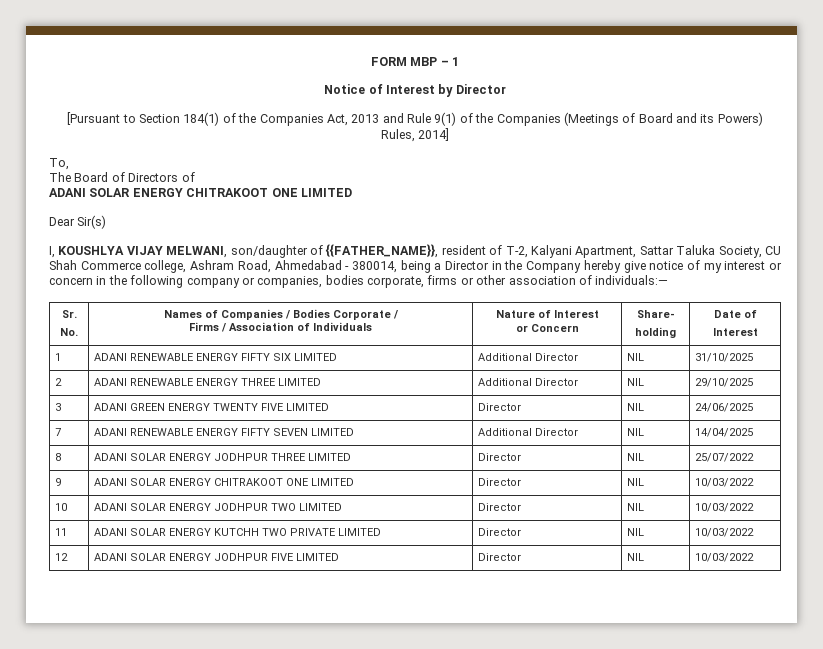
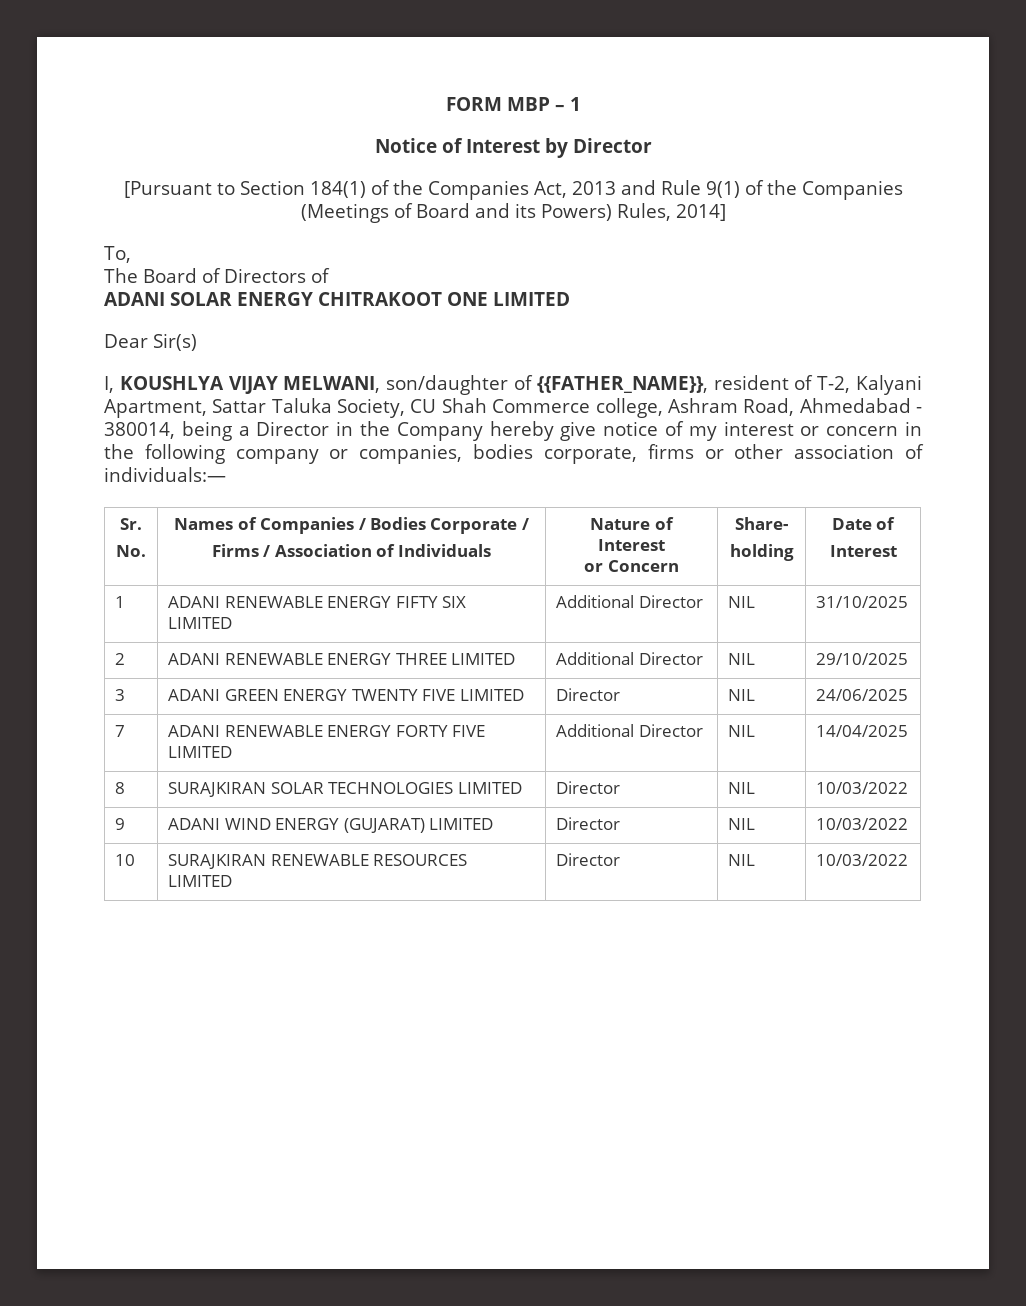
[241,428,309,436] FIFTY SEVEN -> [395,725,486,737] FORTY FIVE
[94,453,352,461] [478,453,522,461] [627,453,645,461] [695,453,755,462] ADANI SOLAR ENERGY JODHPUR THREE LIMITED | Director | NIL | 25/07/2022 -> [168,782,522,797] [556,781,621,794] [728,782,756,794] [816,782,909,794] SURAJKIRAN SOLAR TECHNOLOGIES LIMITED | Director | NIL | 10/03/2022
[130,478,309,486] SOLAR ENERGY CHITRAKOOT ONE -> [224,818,425,833] WIND ENERGY (GUJARAT)
[94,503,343,511] [478,503,522,511] [627,503,645,511] [695,503,755,512] [55,528,68,536] [94,528,382,536] [478,528,522,536] [627,528,645,536] [695,528,755,537] [55,553,69,561] [94,553,340,561] [478,553,522,561] [627,553,645,561] [695,553,755,562] ADANI SOLAR ENERGY JODHPUR TWO LIMITED | Director | NIL | 10/03/2022 // 11 | ADANI SOLAR ENERGY KUTCHH TWO PRIVATE LIMITED | Director | NIL | 10/03/2022 // 12 | ADANI SOLAR ENERGY JODHPUR FIVE LIMITED | Director | NIL | 10/03/2022 -> [168,854,468,869] [168,875,233,887] [556,853,621,866] [728,854,756,866] [816,854,909,866] SURAJKIRAN RENEWABLE RESOURCES LIMITED | Director | NIL | 10/03/2022

